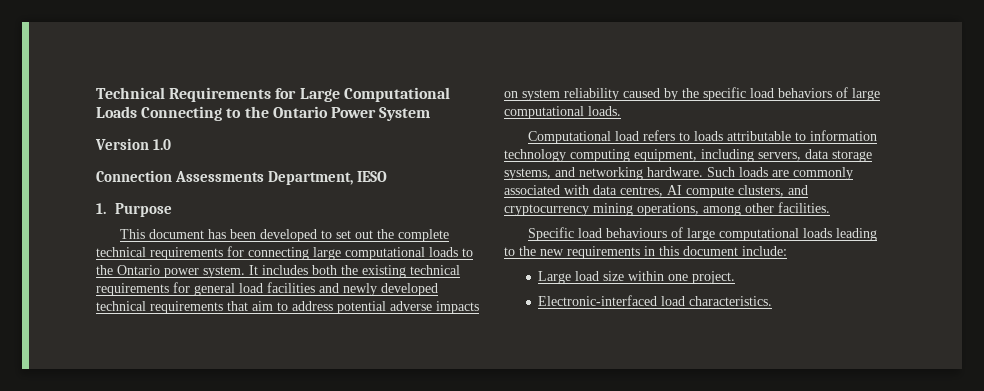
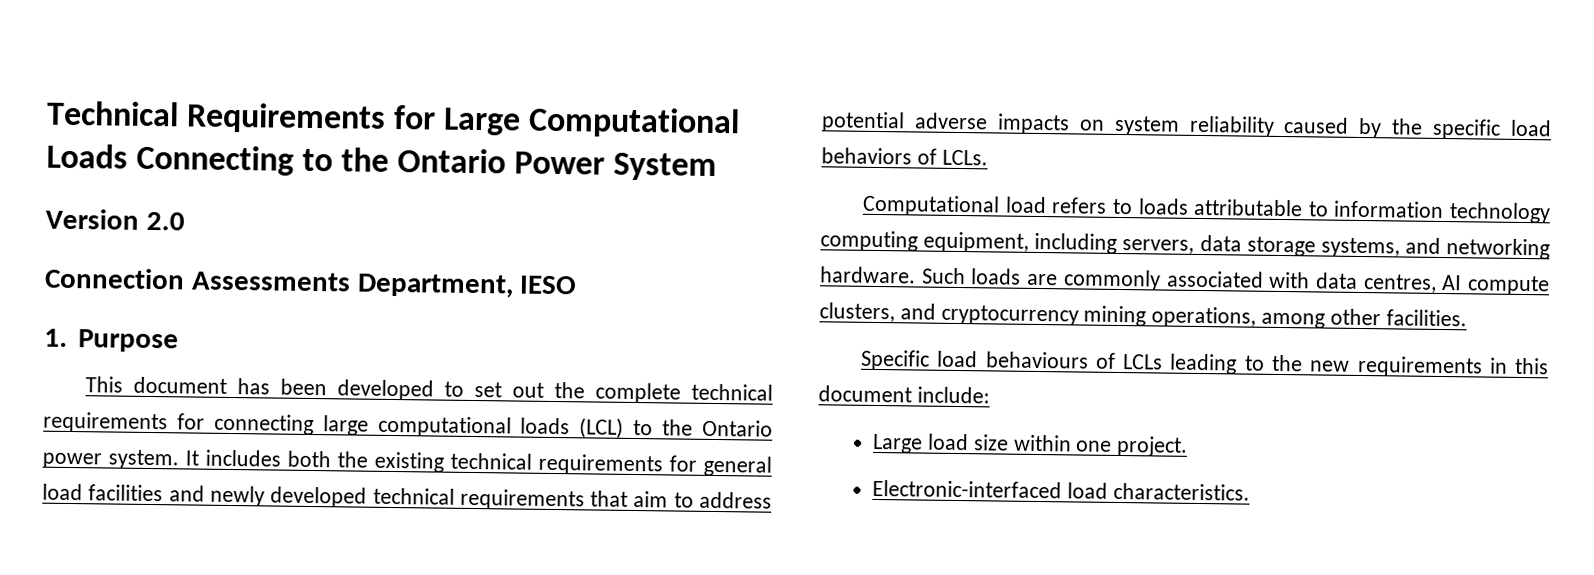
[153,139,172,150] 1.0 -> [145,211,185,231] 2.0
(458, 252) none -> [579,417,625,439] (LCL)
[852,88,880,101] [504,106,621,119] large computational loads. -> [941,149,988,166] LCLs.
[686,228,832,241] large computational loads -> [1123,354,1164,370] LCLs

